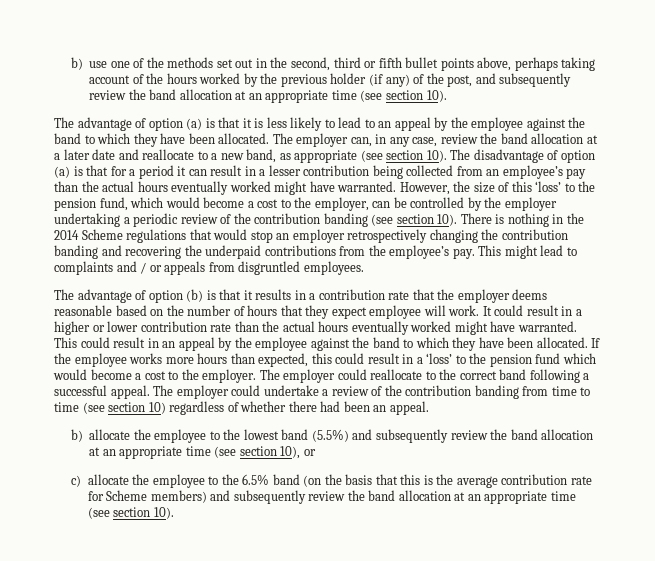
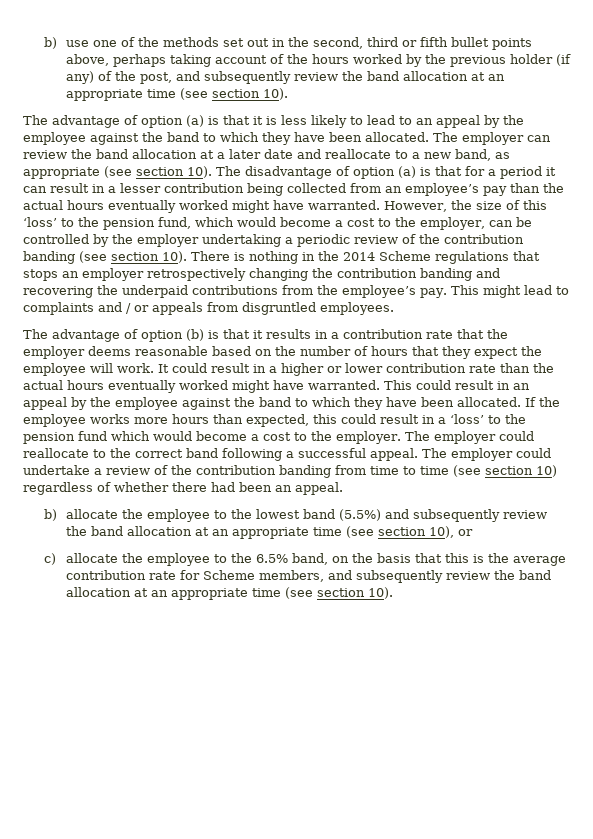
[350,134,438,147] can, in any case, -> [527,135,551,142] can
[213,229,273,243] would stop -> [23,269,58,281] stops
(367, 313) none -> [521,346,542,356] the
[272,474,322,487] band (on -> [291,553,349,565] band, on
[150,490,207,503] members) -> [258,570,324,582] members,

